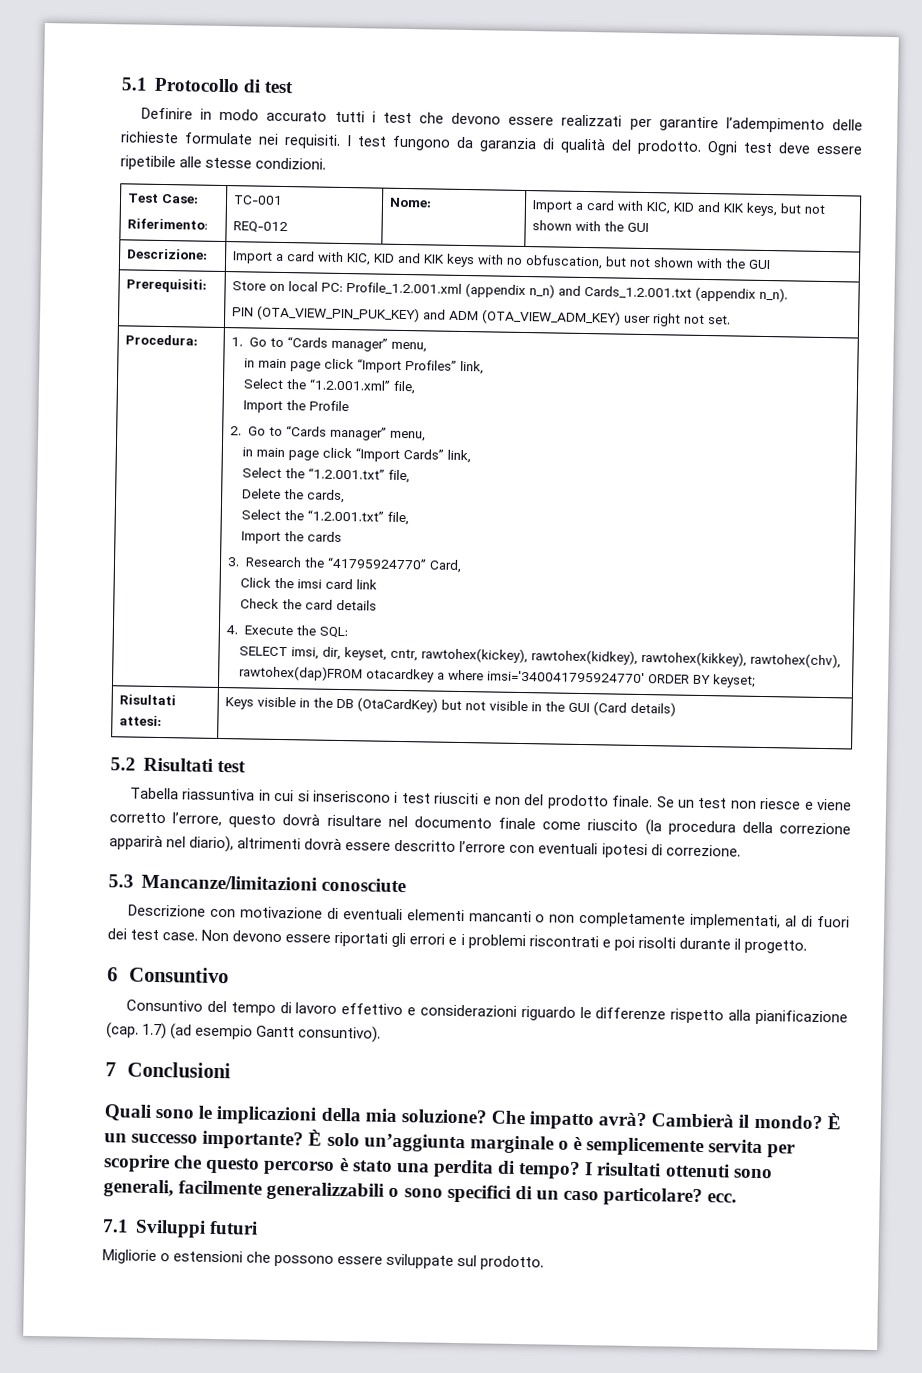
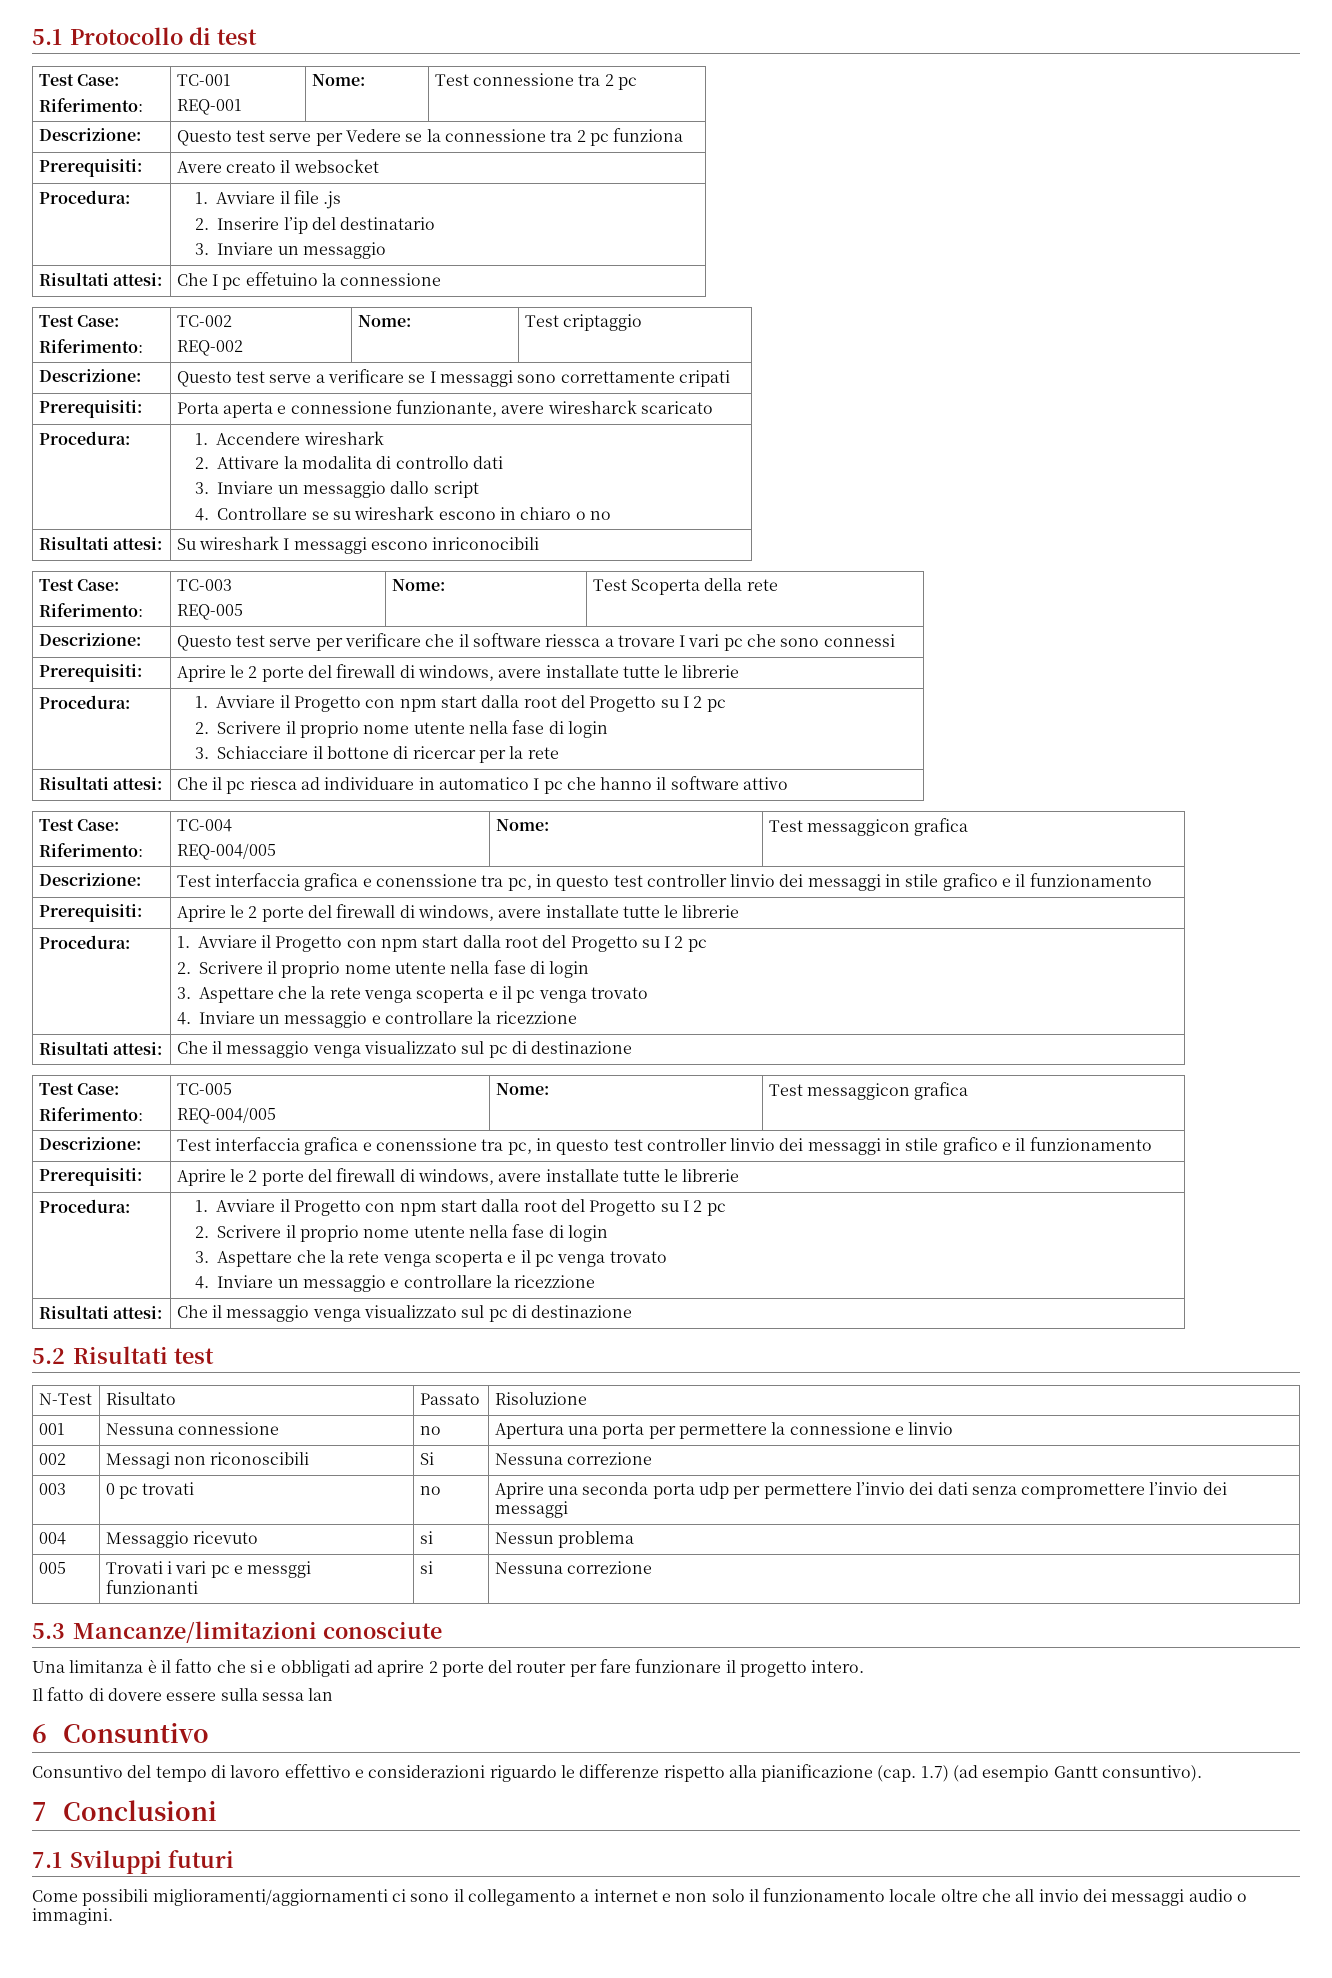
[140,107,863,133] [120,131,863,156] [120,155,327,171] // Definire in modo accurato tutti i test che devono essere realizzati per garantire l’adempimento delle richieste formulate nei requisiti. I test fungono da garanzia di qualità del prodotto. Ogni test deve essere ripetibile alle stesse condizioni. -> (257, 37) none
[233,221,289,234] [389,197,433,208] [532,200,827,217] [532,220,650,233] [127,248,209,260] [232,251,772,270] [126,278,208,293] [232,281,789,303] [232,305,732,327] [125,334,199,346] [231,336,427,353] [244,358,485,375] [243,378,417,395] [243,400,350,414] [230,425,426,442] [242,447,472,464] [242,467,411,484] [242,488,346,504] [241,509,410,526] [241,531,343,545] [227,556,462,573] [240,577,378,590] [240,598,378,611] [226,625,348,639] [239,646,842,669] [239,665,757,688] [119,694,177,706] [119,715,163,727] [225,696,677,717] [110,757,246,773] [129,787,852,811] [109,812,851,836] [109,834,741,859] [108,874,406,893] [127,904,850,930] [107,928,807,954] REQ-012 | Nome: | Import a card with KIC, KID and KIK keys, but not shown with the GUI // Descrizione: | Import a card with KIC, KID and KIK keys with no obfuscation, but not shown with the GUI // Prerequisiti: | Store on local PC: Profile_1.2.001.xml (appendix n_n) and Cards_1.2.001.txt (appendix n_n). // PIN (OTA_VIEW_PIN_PUK_KEY) and ADM (OTA_VIEW_ADM_KEY) user right not set. // Procedura: | 1. Go to “Cards manager” menu, // in main page click “Import Profiles” link, // Select the “1.2.001.xml” file, // Import the Profile // 2. Go to “Cards manager” menu, // in main page click “Import Cards” link, // Select the “1.2.001.txt” file, // Delete the cards, // Select the “1.2.001.txt” file, // Import the cards // 3. Research the “41795924770” Card, // Click the imsi card link // Check the card details // 4. Execute the SQL: // SELECT imsi, dir, keyset, cntr, rawtohex(kickey), rawtohex(kidkey), rawtohex(kikkey), rawtohex(chv), rawtohex(dap)FROM otacardkey a where imsi='340041795924770' ORDER BY keyset; // Risultati attesi: | Keys visible in the DB (OtaCardKey) but not visible in the GUI (Card details) // 5.2 Risultati test // Tabella riassuntiva in cui si inseriscono i test riusciti e non del prodotto finale. Se un test non riesce e viene corretto l’errore, questo dovrà risultare nel documento finale come riuscito (la procedura della correzione apparirà nel diario), altrimenti dovrà essere descritto l’errore con eventuali ipotesi di correzione. // 5.3 Mancanze/limitazioni conosciute // Descrizione con motivazione di eventuali elementi mancanti o non completamente implementati, al di fuori dei test case. Non devono essere riportati gli errori e i problemi riscontrati e poi risolti durante il progetto. -> [176,99,242,115] [311,74,365,86] [434,73,637,90] [38,128,141,141] [176,128,684,146] [38,159,142,177] [176,159,379,173] [38,190,130,204] [195,190,342,209] [195,217,436,234] [195,242,387,259] [38,272,162,286] [176,272,442,290] [38,315,119,327] [38,339,143,353] [176,315,232,327] [176,340,243,356] [357,315,411,327] [524,314,642,331] [38,369,141,382] [176,369,730,387] [38,400,142,418] [176,400,713,418] [38,431,130,445] [195,431,384,445] [195,456,504,469] [195,481,479,498] [195,506,612,521] [38,536,162,550] [176,536,540,554] [38,579,119,591] [38,603,143,617] [176,579,232,591] [176,604,243,620] [391,579,445,591] [592,578,778,595] [38,633,141,646] [176,633,895,651] [38,664,142,682] [176,664,740,682] [38,695,130,709] [195,695,726,712] [195,720,609,738] [195,746,559,763] [38,776,162,790] [176,776,789,794] [38,819,119,831] [38,843,143,857] [176,819,232,832] [176,843,276,860] [495,819,549,831] [768,818,969,836] [38,873,141,886] [176,873,1152,891] [38,904,142,922] [176,904,740,922] [38,935,130,949] [176,935,707,952] [176,960,590,978] [176,986,648,1003] [176,1011,577,1028] [38,1041,162,1055] [176,1041,633,1058] [38,1083,119,1095] [38,1107,143,1121] [176,1083,232,1095] [176,1107,276,1124] [495,1083,549,1095] [768,1082,969,1100] [38,1137,141,1150] [176,1137,1152,1155] [38,1168,142,1186] [176,1168,740,1186] [38,1199,130,1213] [195,1199,726,1216] [195,1224,609,1242] [195,1250,667,1267] [195,1275,596,1292] [38,1305,162,1319] [176,1305,633,1322] [32,1346,214,1364] [38,1393,92,1405] [105,1392,176,1405] [419,1393,480,1405] [494,1392,587,1405] [38,1423,65,1435] [105,1422,279,1435] [419,1426,441,1435] [494,1422,954,1439] [38,1453,66,1465] [105,1452,310,1469] [419,1452,434,1465] [494,1452,652,1465] [38,1483,66,1495] [105,1482,195,1499] [419,1486,441,1495] [494,1482,1227,1499] [494,1501,568,1518] [38,1532,66,1545] [105,1531,258,1548] [419,1531,433,1544] [494,1531,634,1548] [38,1562,66,1574] [105,1561,312,1578] [105,1580,198,1594] [419,1561,433,1574] [494,1561,652,1574] [32,1621,442,1643] [32,1659,865,1677] [32,1687,334,1701] REQ-001 | Nome: | Test connessione tra 2 pc // Descrizione: | Questo test serve per Vedere se la connessione tra 2 pc funziona // Prerequisiti: | Avere creato il websocket // Procedura: | 1. Avviare il file .js // 2. Inserire l’ip del destinatario // 3. Inviare un messaggio // Risultati attesi: | Che I pc effetuino la connessione // Test Case: // Riferimento: | TC-002 // REQ-002 | Nome: | Test criptaggio // Descrizione: | Questo test serve a verificare se I messaggi sono correttamente cripati // Prerequisiti: | Porta aperta e connessione funzionante, avere wiresharck scaricato // Procedura: | 1. Accendere wireshark // 2. Attivare la modalita di controllo dati // 3. Inviare un messaggio dallo script // 4. Controllare se su wireshark escono in chiaro o no // Risultati attesi: | Su wireshark I messaggi escono inriconocibili // Test Case: // Riferimento: | TC-003 // REQ-005 | Nome: | Test Scoperta della rete // Descrizione: | Questo test serve per verificare che il software riessca a trovare I vari pc che sono connessi // Prerequisiti: | Aprire le 2 porte del firewall di windows, avere installate tutte le librerie // Procedura: | 1. Avviare il Progetto con npm start dalla root del Progetto su I 2 pc // 2. Scrivere il proprio nome utente nella fase di login // 3. Schiacciare il bottone di ricercar per la rete // Risultati attesi: | Che il pc riesca ad individuare in automatico I pc che hanno il software attivo // Test Case: // Riferimento: | TC-004 // REQ-004/005 | Nome: | Test messaggicon grafica // Descrizione: | Test interfaccia grafica e conenssione tra pc, in questo test controller linvio dei messaggi in stile grafico e il funzionamento // Prerequisiti: | Aprire le 2 porte del firewall di windows, avere installate tutte le librerie // Procedura: | 1. Avviare il Progetto con npm start dalla root del Progetto su I 2 pc // 2. Scrivere il proprio nome utente nella fase di login // 3. Aspettare che la rete venga scoperta e il pc venga trovato // 4. Inviare un messaggio e controllare la ricezzione // Risultati attesi: | Che il messaggio venga visualizzato sul pc di destinazione // Test Case: // Riferimento: | TC-005 // REQ-004/005 | Nome: | Test messaggicon grafica // Descrizione: | Test interfaccia grafica e conenssione tra pc, in questo test controller linvio dei messaggi in stile grafico e il funzionamento // Prerequisiti: | Aprire le 2 porte del firewall di windows, avere installate tutte le librerie // Procedura: | 1. Avviare il Progetto con npm start dalla root del Progetto su I 2 pc // 2. Scrivere il proprio nome utente nella fase di login // 3. Aspettare che la rete venga scoperta e il pc venga trovato // 4. Inviare un messaggio e controllare la ricezzione // Risultati attesi: | Che il messaggio venga visualizzato sul pc di destinazione // 5.2 Risultati test // N-Test | Risultato | Passato | Risoluzione // 001 | Nessuna connessione | no | Apertura una porta per permettere la connessione e linvio // 002 | Messagi non riconoscibili | Si | Nessuna correzione // 003 | 0 pc trovati | no | Aprire una seconda porta udp per permettere l’invio dei dati senza compromettere l’invio dei messaggi // 004 | Messaggio ricevuto | si | Nessun problema // 005 | Trovati i vari pc e messggi funzionanti | si | Nessuna correzione // 5.3 Mancanze/limitazioni conosciute // Una limitanza è il fatto che si e obbligati ad aprire 2 porte del router per fare funzionare il progetto intero. // Il fatto di dovere essere sulla sessa lan
[104,1104,841,1130] [104,1129,797,1158] [103,1154,773,1180] [103,1179,738,1207] [102,1219,258,1238] [102,1249,545,1271] Quali sono le implicazioni della mia soluzione? Che impatto avrà? Cambierà il mondo? È un successo importante? È solo un’aggiunta marginale o è semplicemente servita per scoprire che questo percorso è stato una perdita di tempo? I risultati ottenuti sono generali, facilmente generalizzabili o sono specifici di un caso particolare? ecc. // 7.1 Sviluppi futuri // Migliorie o estensioni che possono essere sviluppate sul prodotto. -> [32,1850,234,1874] [32,1888,1248,1906] [32,1908,113,1925] 7.1 Sviluppi futuri // Come possibili miglioramenti/aggiornamenti ci sono il collegamento a internet e non solo il funzionamento locale oltre che all invio dei messaggi audio o immagini.

